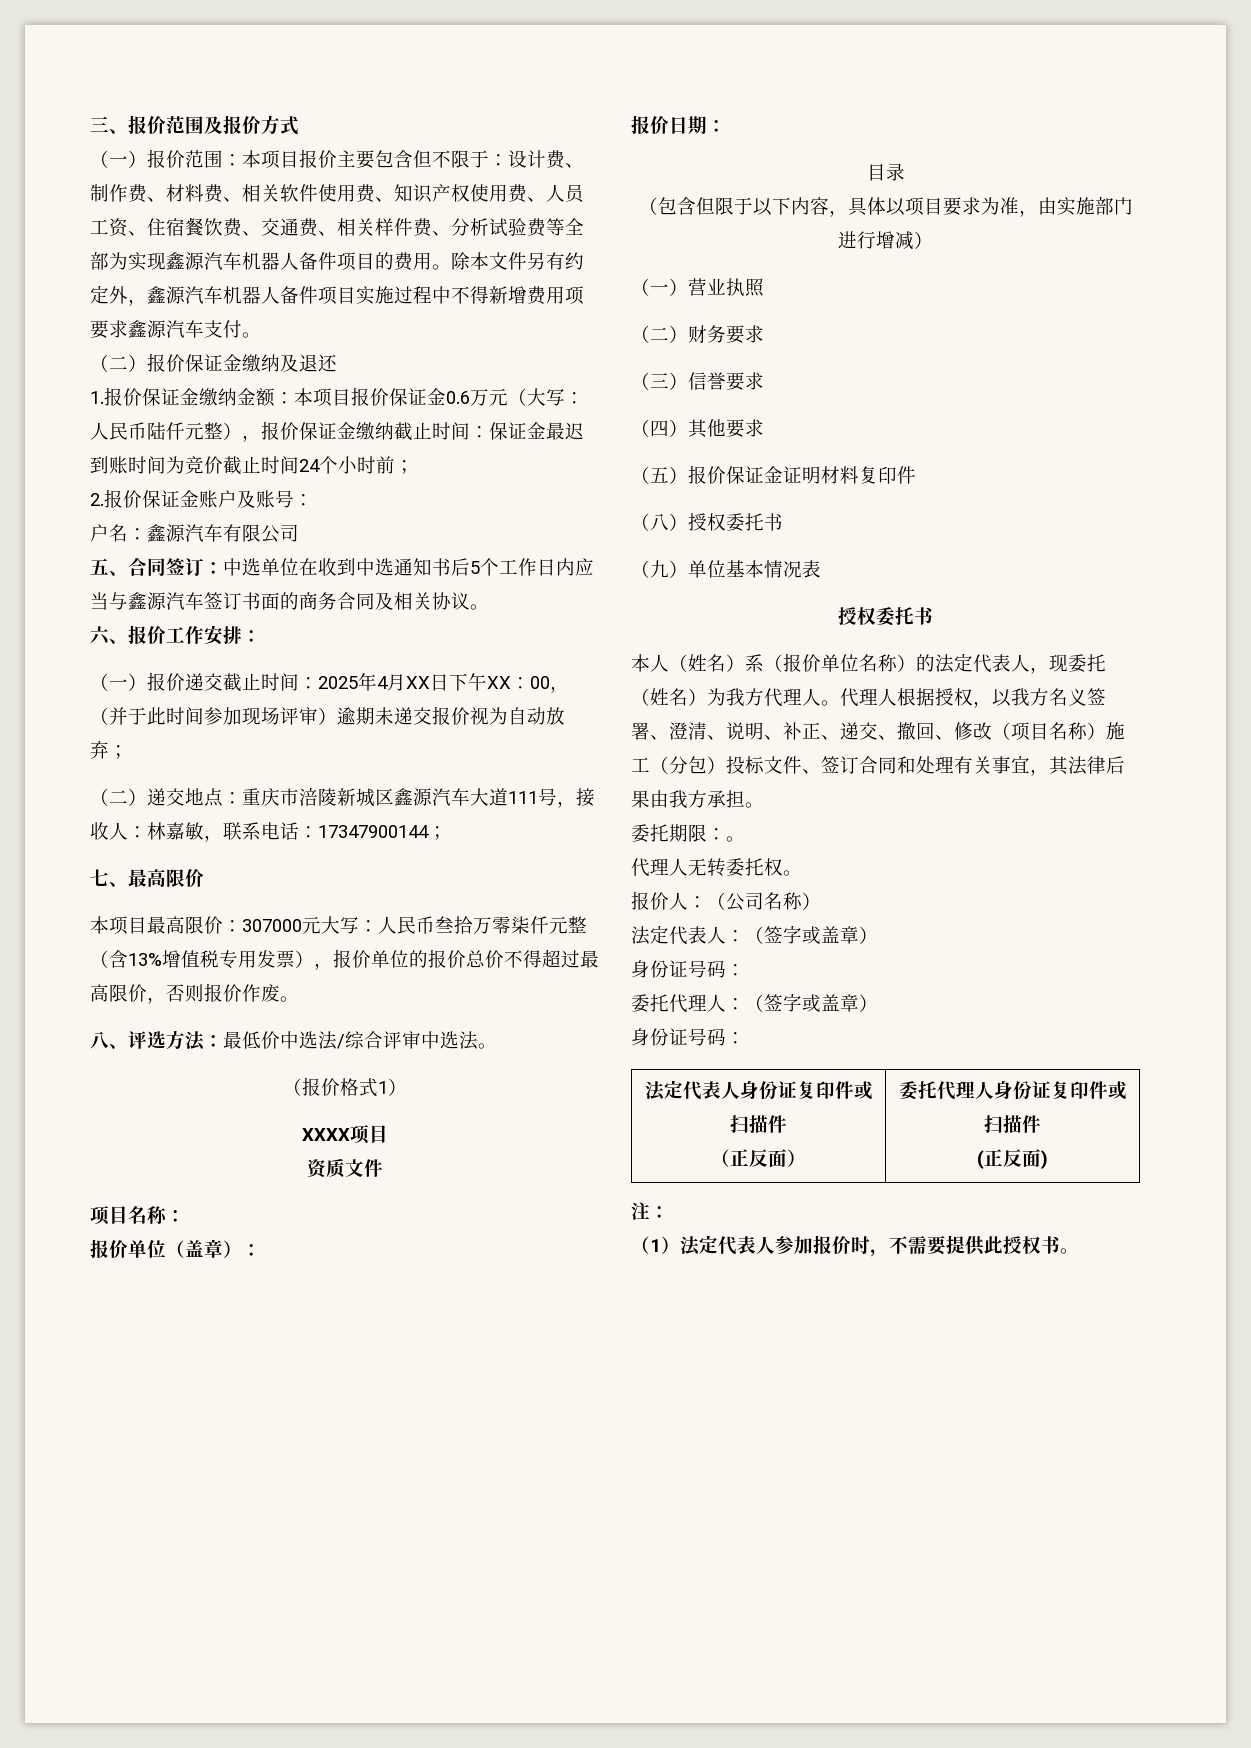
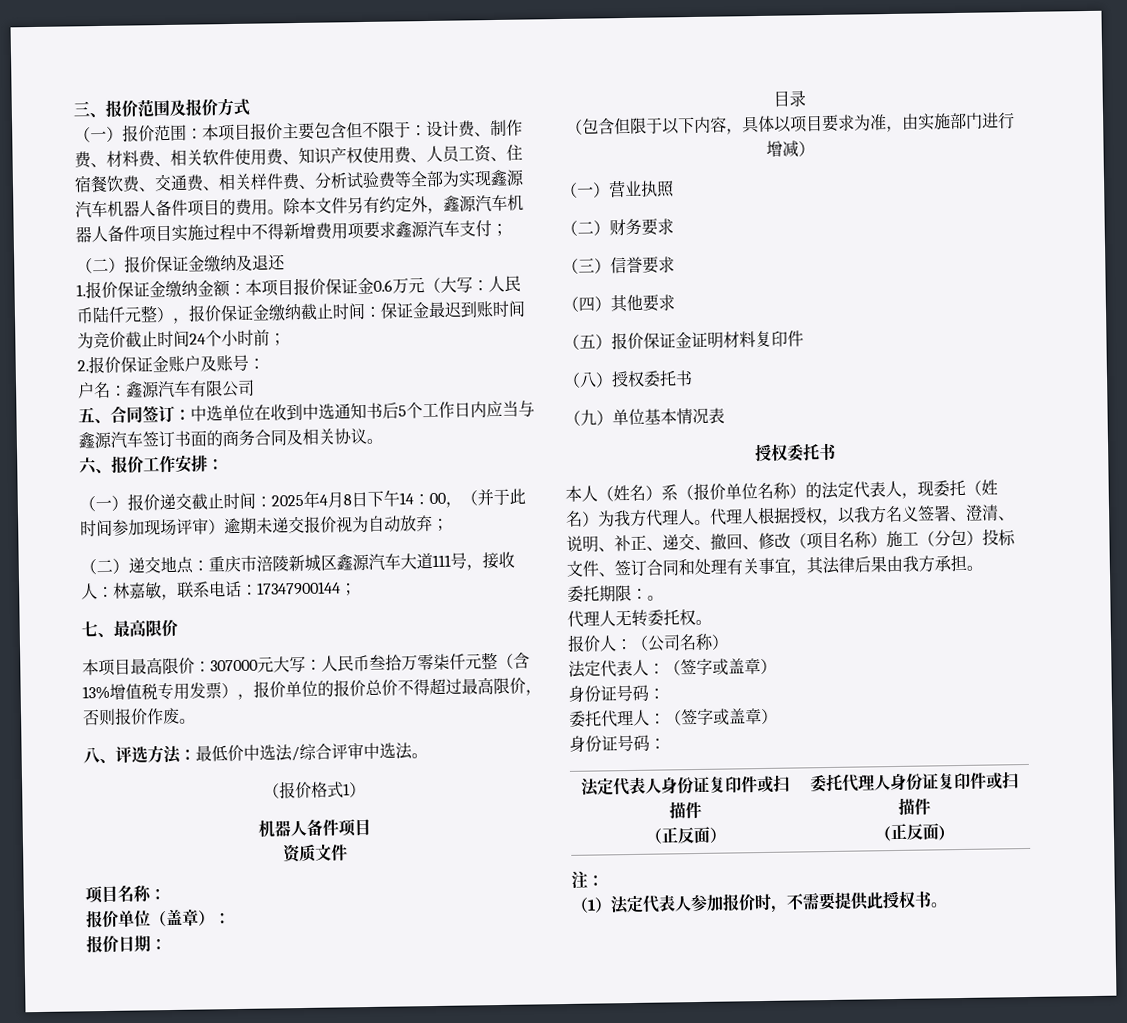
[242,332,261,338] 。 -> [491,223,508,237] ；
[406,673,511,691] XX日下午XX -> [343,490,414,508] 8日下午14
[301,1128,350,1141] XXXX -> [257,819,339,838] 机器人备件

